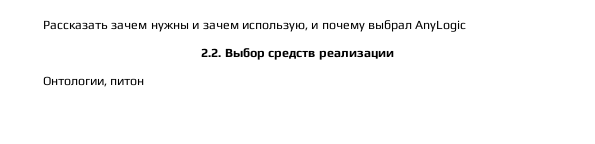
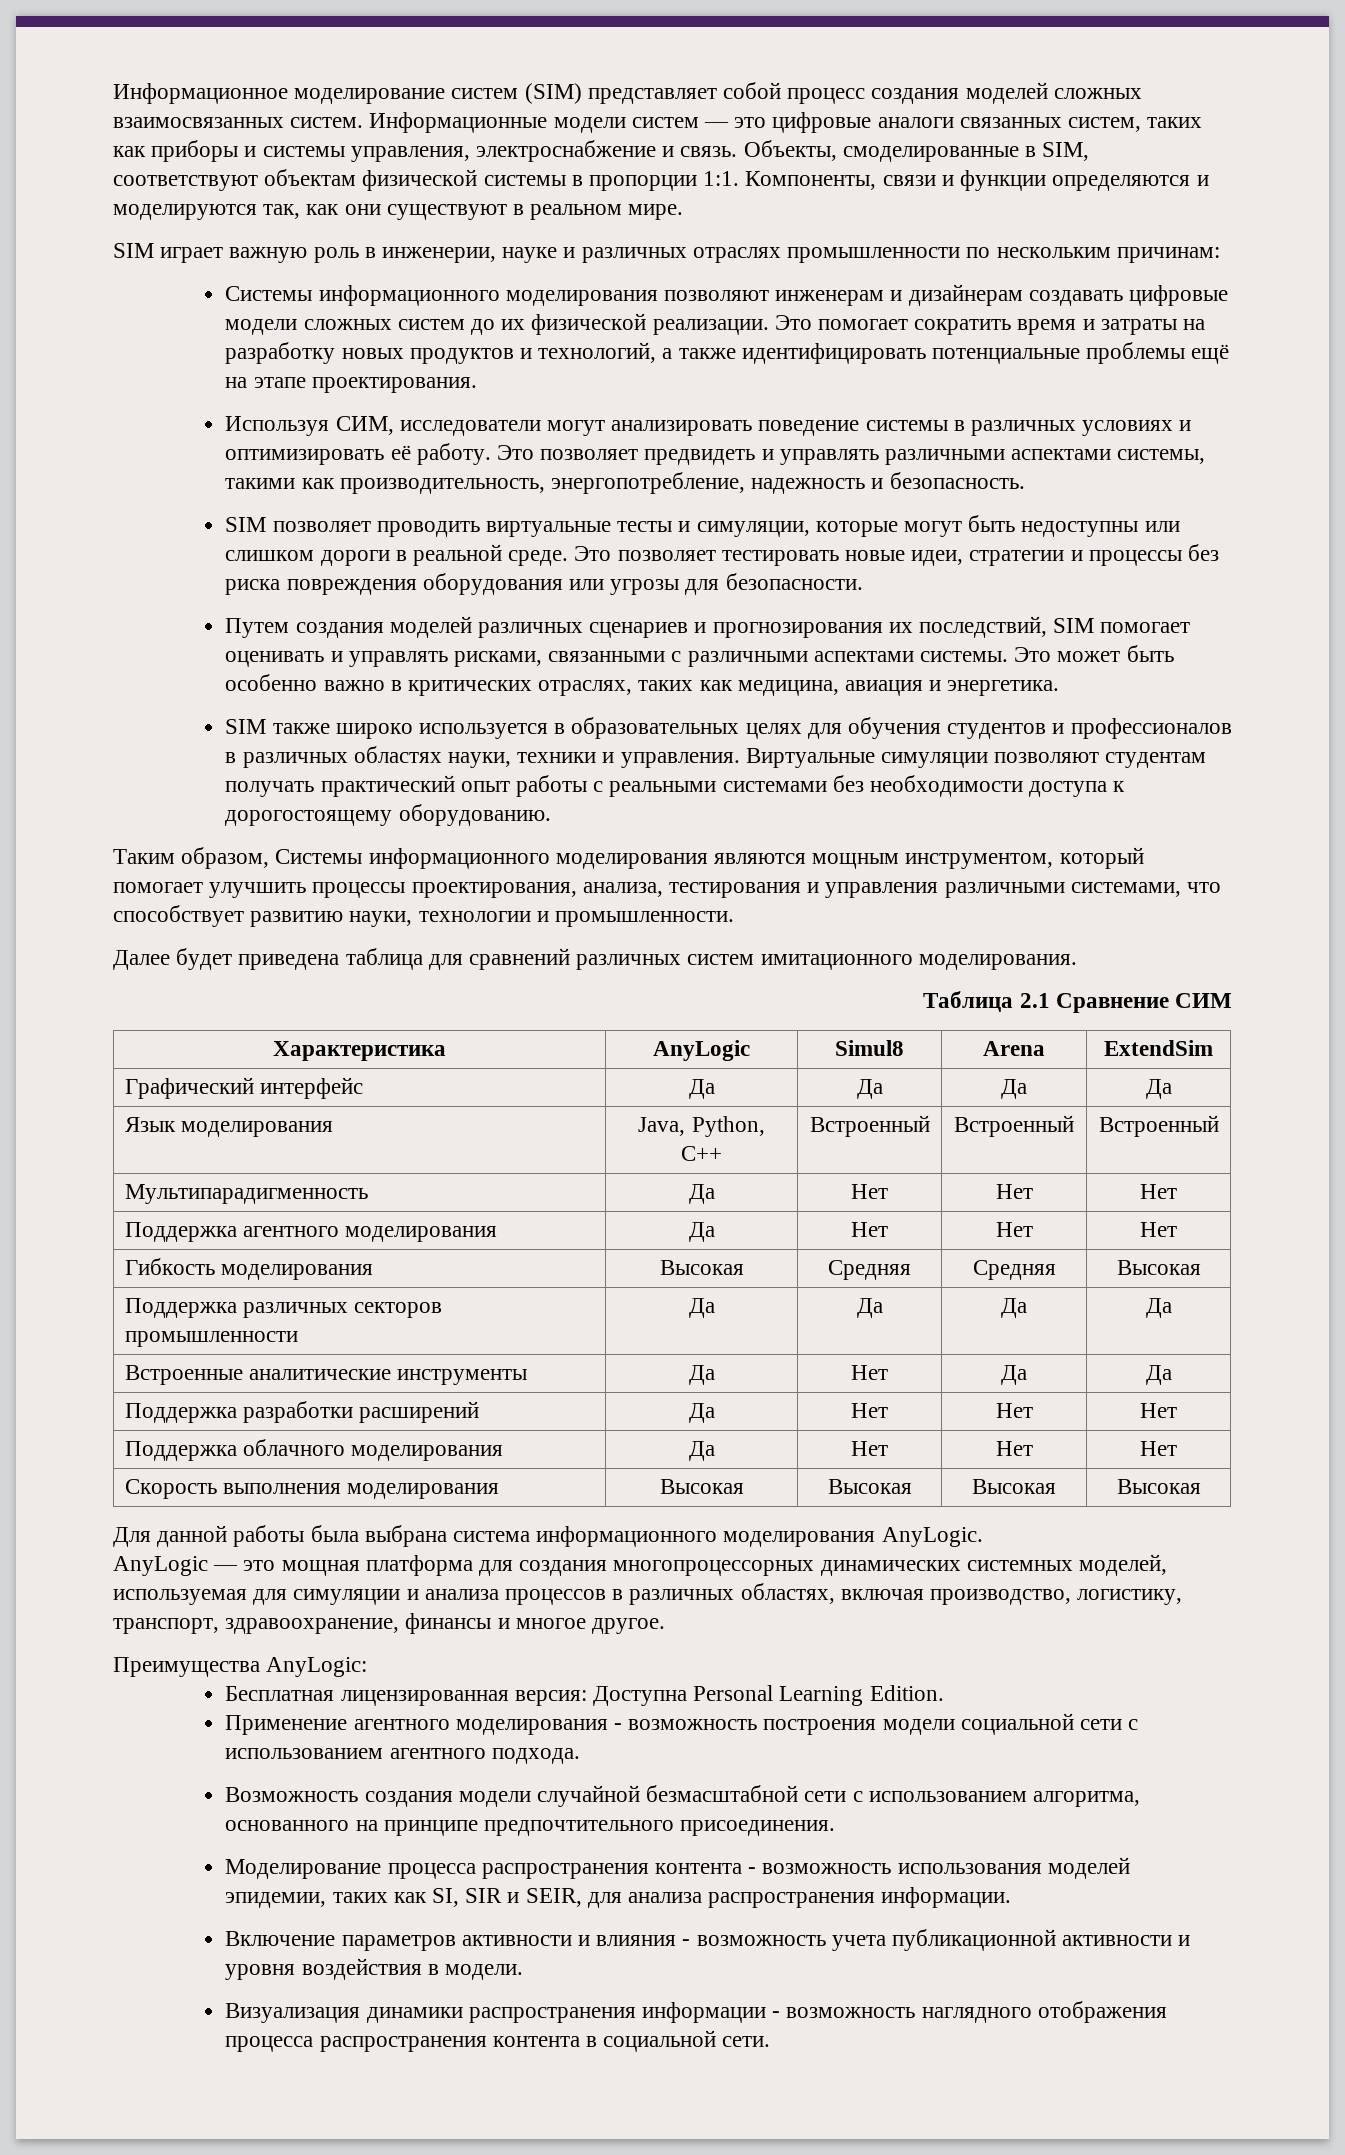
[43,20,467,32] [201,48,394,60] [43,76,145,87] Рассказать зачем нужны и зачем использую, и почему выбрал AnyLogic // 2.2. Выбор средств реализации // Онтологии, питон -> [113,82,1142,104] [113,112,1203,133] [113,140,1090,162] [113,169,1209,191] [113,204,684,220] [113,243,1220,263] [225,284,1229,306] [225,313,1206,335] [225,342,1230,364] [225,377,477,393] [225,416,1192,436] [225,443,1206,465] [225,472,1025,494] [225,515,1180,537] [225,544,1220,566] [225,573,863,595] [225,616,1191,638] [225,645,1174,667] [225,674,1060,696] [225,717,1232,739] [225,746,1207,768] [225,775,1126,797] [225,804,551,826] [113,847,1144,869] [113,882,1222,898] [113,905,735,927] [113,948,1077,970] [923,991,1232,1013] [273,1041,446,1061] [653,1040,750,1061] [835,1040,904,1056] [983,1041,1045,1056] [1104,1040,1213,1056] [124,1077,364,1099] [688,1079,715,1099] [856,1079,883,1099] [1001,1079,1027,1099] [1145,1079,1172,1099] [124,1117,334,1137] [638,1116,765,1137] [681,1146,722,1161] [809,1115,930,1137] [954,1115,1074,1137] [1098,1115,1219,1137] [124,1184,368,1204] [688,1184,715,1204] [851,1184,888,1199] [995,1184,1033,1199] [1140,1184,1177,1199] [124,1222,498,1242] [688,1222,715,1242] [851,1222,888,1237] [995,1222,1033,1237] [1140,1222,1177,1237] [124,1258,374,1280] [659,1260,744,1275] [828,1260,911,1280] [972,1260,1056,1280] [1116,1260,1201,1275] [124,1298,443,1318] [124,1331,298,1347] [688,1298,715,1318] [856,1298,883,1318] [1001,1298,1027,1318] [1145,1298,1172,1318] [124,1365,528,1385] [688,1365,715,1385] [851,1365,888,1380] [1001,1365,1027,1385] [1145,1365,1172,1385] [124,1401,480,1423] [688,1403,715,1423] [851,1403,888,1418] [995,1403,1033,1418] [1140,1403,1177,1418] [124,1439,504,1461] [688,1441,715,1461] [851,1441,888,1456] [995,1441,1033,1456] [1140,1441,1177,1456] [124,1479,500,1499] [659,1479,744,1494] [827,1479,912,1494] [972,1479,1056,1494] [1116,1479,1201,1494] [113,1525,983,1547] [113,1554,1168,1576] [113,1583,1183,1605] [113,1613,666,1634] [113,1657,368,1677] [225,1685,944,1706] [225,1713,1139,1735] [225,1748,580,1764] [225,1785,1141,1807] [225,1820,836,1836] [225,1857,1130,1879] [225,1887,1012,1908] [225,1929,1191,1951] [225,1958,524,1980] [225,2001,1167,2023] [225,2030,771,2052] Информационное моделирование систем (SIM) представляет собой процесс создания моделей сложных взаимосвязанных систем. Информационные модели систем — это цифровые аналоги связанных систем, таких как приборы и системы управления, электроснабжение и связь. Объекты, смоделированные в SIM, соответствуют объектам физической системы в пропорции 1:1. Компоненты, связи и функции определяются и моделируются так, как они существуют в реальном мире. // SIM играет важную роль в инженерии, науке и различных отраслях промышленности по нескольким причинам: // Системы информационного моделирования позволяют инженерам и дизайнерам создавать цифровые модели сложных систем до их физической реализации. Это помогает сократить время и затраты на разработку новых продуктов и технологий, а также идентифицировать потенциальные проблемы ещё на этапе проектирования. // Используя СИМ, исследователи могут анализировать поведение системы в различных условиях и оптимизировать её работу. Это позволяет предвидеть и управлять различными аспектами системы, такими как производительность, энергопотребление, надежность и безопасность. // SIM позволяет проводить виртуальные тесты и симуляции, которые могут быть недоступны или слишком дороги в реальной среде. Это позволяет тестировать новые идеи, стратегии и процессы без риска повреждения оборудования или угрозы для безопасности. // Путем создания моделей различных сценариев и прогнозирования их последствий, SIM помогает оценивать и управлять рисками, связанными с различными аспектами системы. Это может быть особенно важно в критических отраслях, таких как медицина, авиация и энергетика. // SIM также широко используется в образовательных целях для обучения студентов и профессионалов в различных областях науки, техники и управления. Виртуальные симуляции позволяют студентам получать практический опыт работы с реальными системами без необходимости доступа к дорогостоящему оборудованию. // Таким образом, Системы информационного моделирования являются мощным инструментом, который помогает улучшить процессы проектирования, анализа, тестирования и управления различными системами, что способствует развитию науки, технологии и промышленности. // Далее будет приведена таблица для сравнений различных систем имитационного моделирования. // Таблица 2.1 Сравнение СИМ // Характеристика | AnyLogic | Simul8 | Arena | ExtendSim // Графический интерфейс | Да | Да | Да | Да // Язык моделирования | Java, Python, C++ | Встроенный | Встроенный | Встроенный // Мультипарадигменность | Да | Нет | Нет | Нет // Поддержка агентного моделирования | Да | Нет | Нет | Нет // Гибкость моделирования | Высокая | Средняя | Средняя | Высокая // Поддержка различных секторов промышленности | Да | Да | Да | Да // Встроенные аналитические инструменты | Да | Нет | Да | Да // Поддержка разработки расширений | Да | Нет | Нет | Нет // Поддержка облачного моделирования | Да | Нет | Нет | Нет // Скорость выполнения моделирования | Высокая | Высокая | Высокая | Высокая // Для данной работы была выбрана система информационного моделирования AnyLogic. // AnyLogic — это мощная платформа для создания многопроцессорных динамических системных моделей, используемая для симуляции и анализа процессов в различных областях, включая производство, логистику, транспорт, здравоохранение, финансы и многое другое. // Преимущества AnyLogic: // Бесплатная лицензированная версия: Доступна Personal Learning Edition. // Применение агентного моделирования - возможность построения модели социальной сети с использованием агентного подхода. // Возможность создания модели случайной безмасштабной сети с использованием алгоритма, основанного на принципе предпочтительного присоединения. // Моделирование процесса распространения контента - возможность использования моделей эпидемии, таких как SI, SIR и SEIR, для анализа распространения информации. // Включение параметров активности и влияния - возможность учета публикационной активности и уровня воздействия в модели. // Визуализация динамики распространения информации - возможность наглядного отображения процесса распространения контента в социальной сети.

